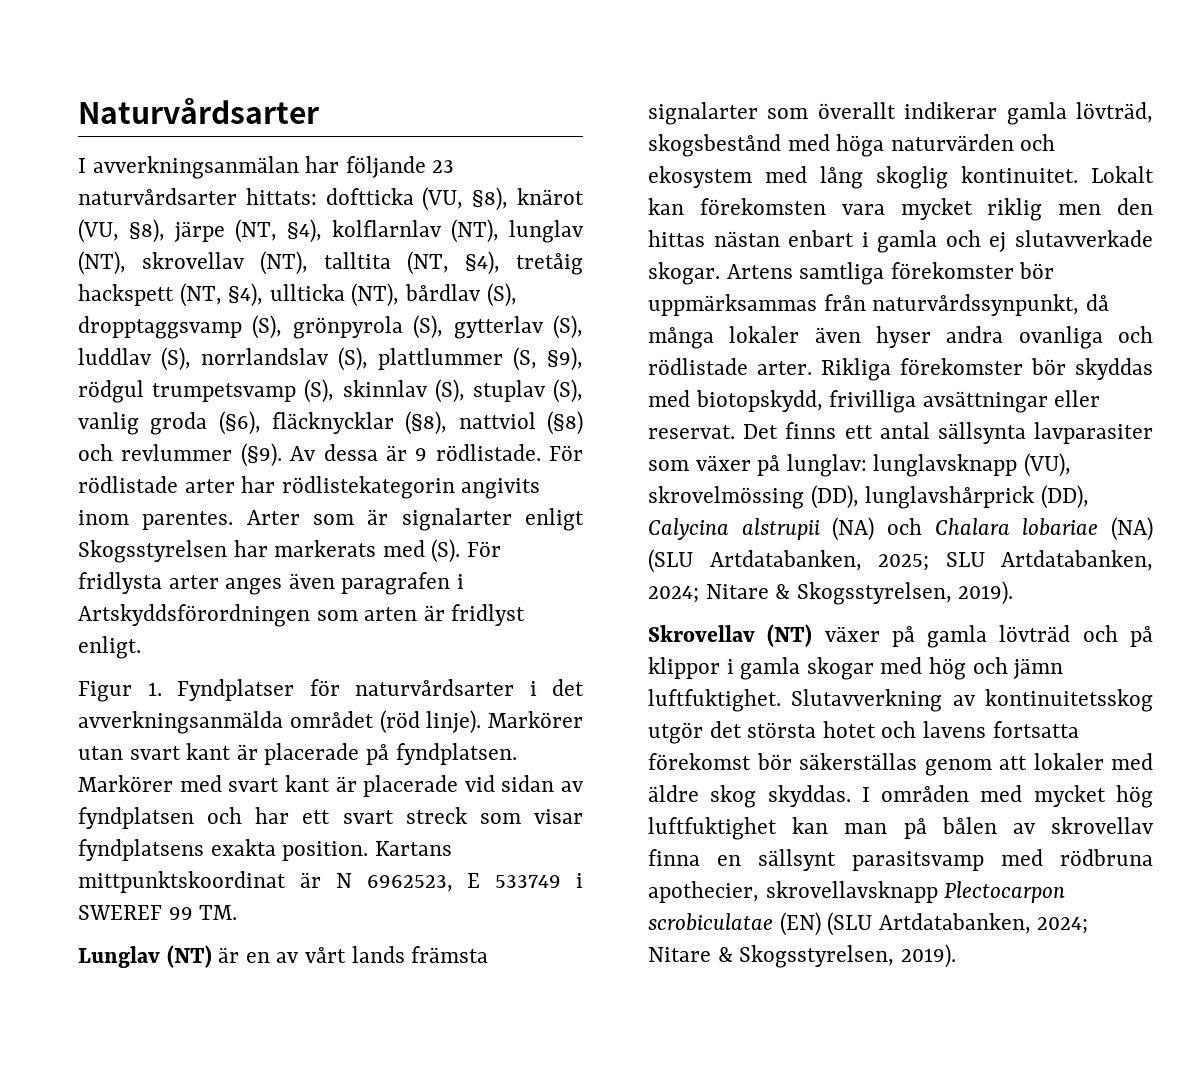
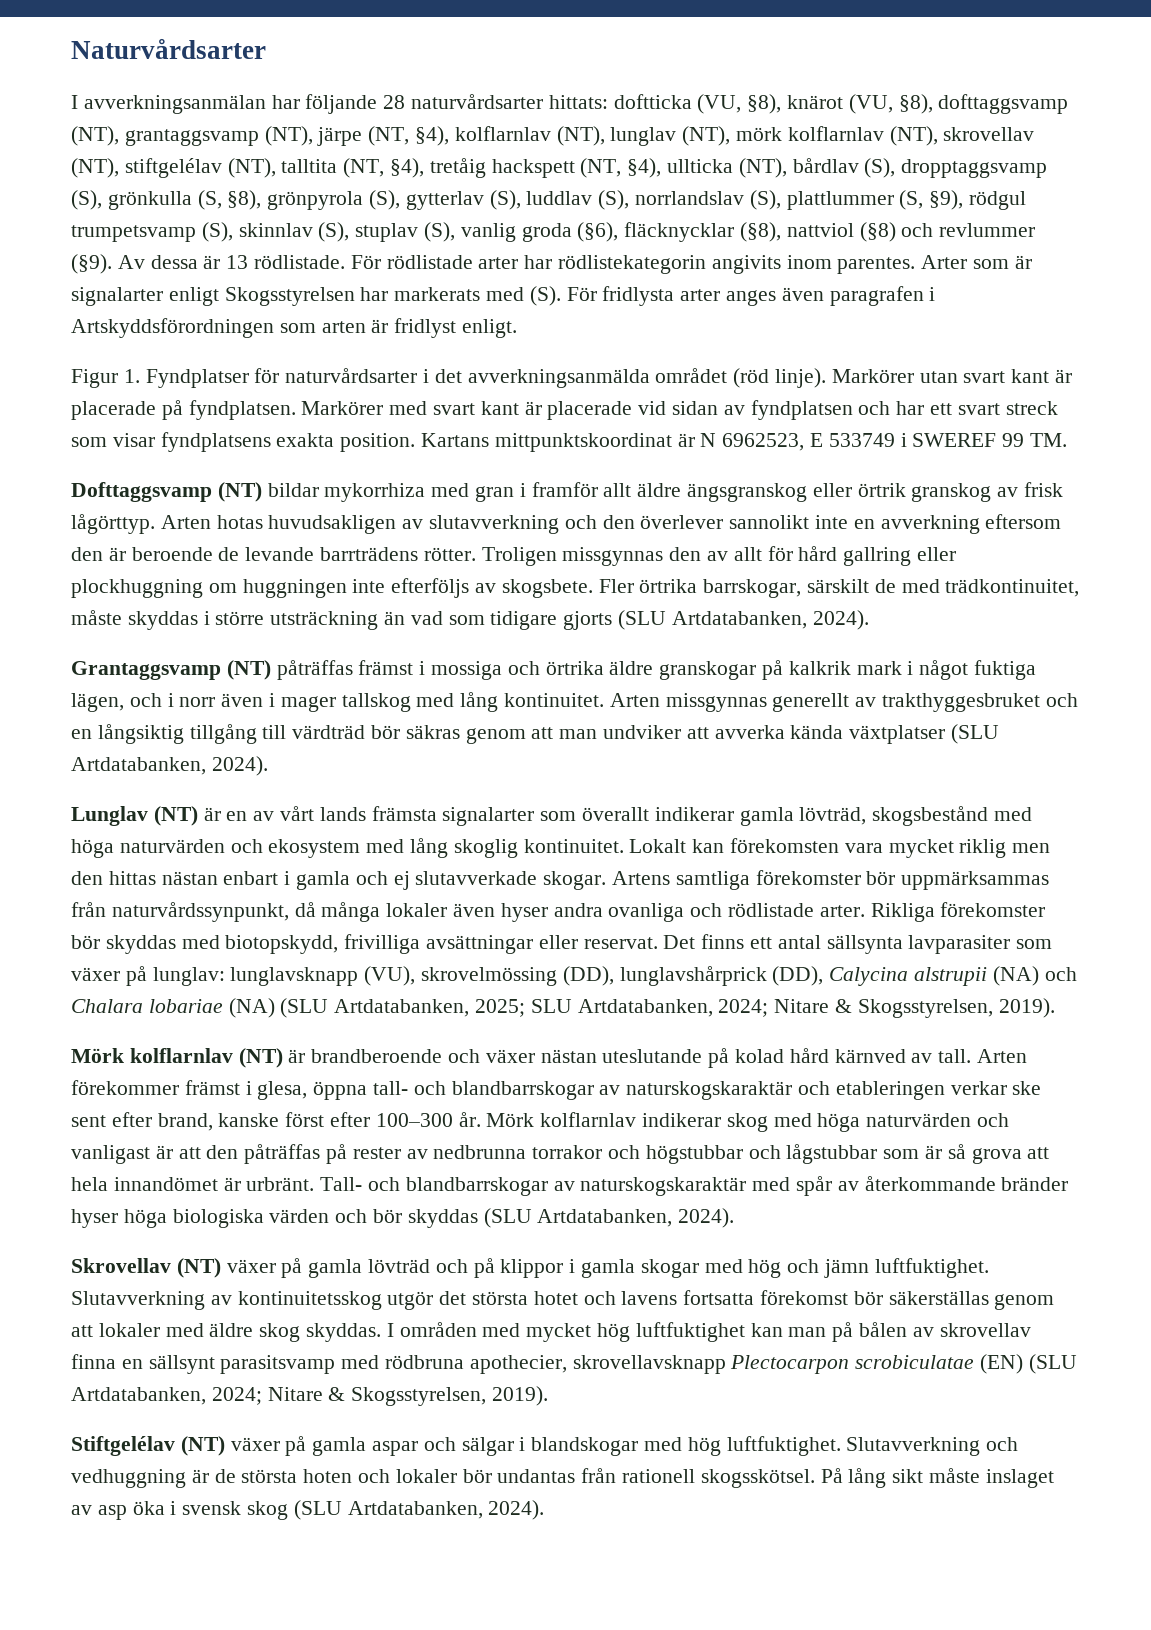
[432,160,455,173] 23 -> [383,95,406,109] 28
(165, 231) none -> [938,94,1069,114] [71,126,313,146] dofttaggsvamp (NT), grantaggsvamp (NT),
[142,252,245,269] skrovellav -> [736,126,1035,146] [71,158,222,178] mörk kolflarnlav (NT), skrovellav (NT), stiftgelélav
(283, 327) none -> [107,190,262,210] grönkulla (S, §8),
[415,448,428,461] 9 -> [226,255,249,269] 13
(238, 912) none -> [71,482,1064,502] [71,514,1062,534] [71,546,957,566] [71,578,1080,598] [71,610,869,630] [71,660,1037,680] [71,692,1078,712] [71,724,1000,744] [71,756,268,776] // Dofttaggsvamp (NT) bildar mykorrhiza med gran i framför allt äldre ängsgranskog eller örtrik granskog av frisk lågörttyp. Arten hotas huvudsakligen av slutavverkning och den överlever sannolikt inte en avverkning eftersom den är beroende de levande barrträdens rötter. Troligen missgynnas den av allt för hård gallring eller plockhuggning om huggningen inte efterföljs av skogsbete. Fler örtrika barrskogar, särskilt de med trädkontinuitet, måste skyddas i större utsträckning än vad som tidigare gjorts (SLU Artdatabanken, 2024). // Grantaggsvamp (NT) påträffas främst i mossiga och örtrika äldre granskogar på kalkrik mark i något fuktiga lägen, och i norr även i mager tallskog med lång kontinuitet. Arten missgynnas generellt av trakthyggesbruket och en långsiktig tillgång till värdträd bör säkras genom att man undviker att avverka kända växtplatser (SLU Artdatabanken, 2024).
(1014, 593) none -> [71,1048,1028,1068] [71,1080,1042,1100] [71,1112,1010,1132] [71,1144,1050,1164] [71,1176,1069,1196] [71,1208,735,1228] // Mörk kolflarnlav (NT) är brandberoende och växer nästan uteslutande på kolad hård kärnved av tall. Arten förekommer främst i glesa, öppna tall- och blandbarrskogar av naturskogskaraktär och etableringen verkar ske sent efter brand, kanske först efter 100–300 år. Mörk kolflarnlav indikerar skog med höga naturvärden och vanligast är att den påträffas på rester av nedbrunna torrakor och högstubbar och lågstubbar som är så grova att hela innandömet är urbränt. Tall- och blandbarrskogar av naturskogskaraktär med spår av återkommande bränder hyser höga biologiska värden och bör skyddas (SLU Artdatabanken, 2024).
(956, 956) none -> [71,1436,1019,1456] [71,1468,1054,1488] [71,1500,545,1520] // Stiftgelélav (NT) växer på gamla aspar och sälgar i blandskogar med hög luftfuktighet. Slutavverkning och vedhuggning är de största hoten och lokaler bör undantas från rationell skogsskötsel. På lång sikt måste inslaget av asp öka i svensk skog (SLU Artdatabanken, 2024).

